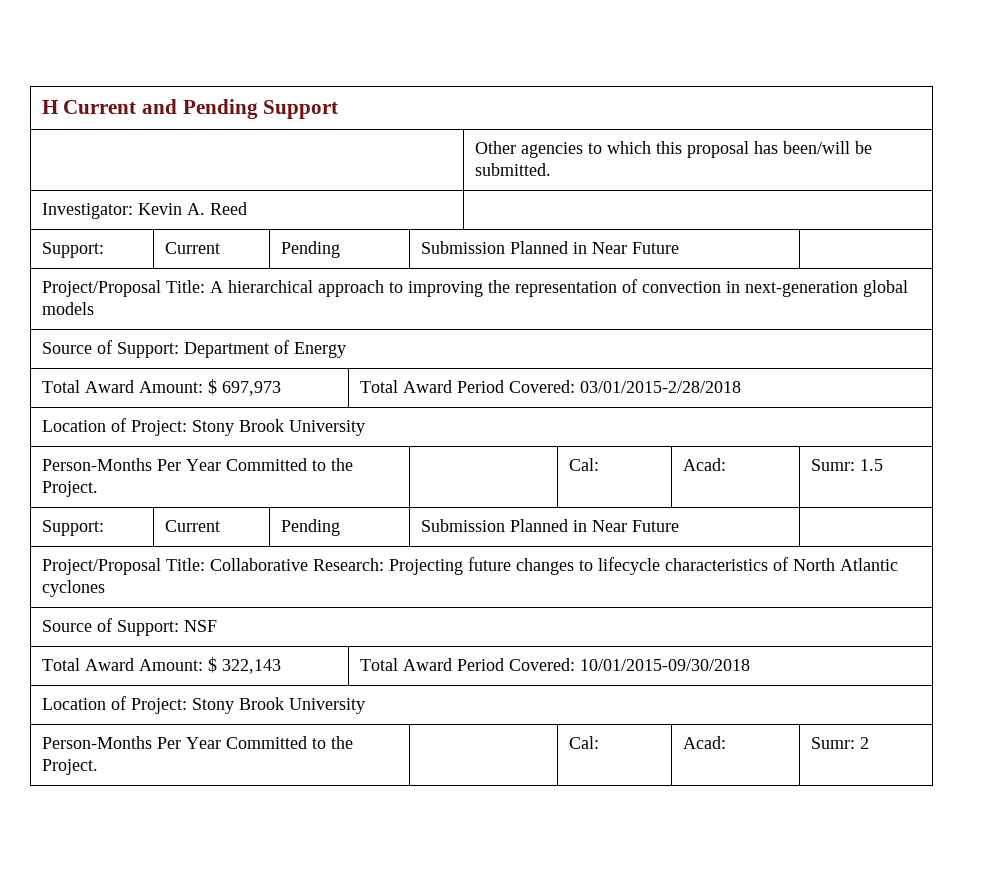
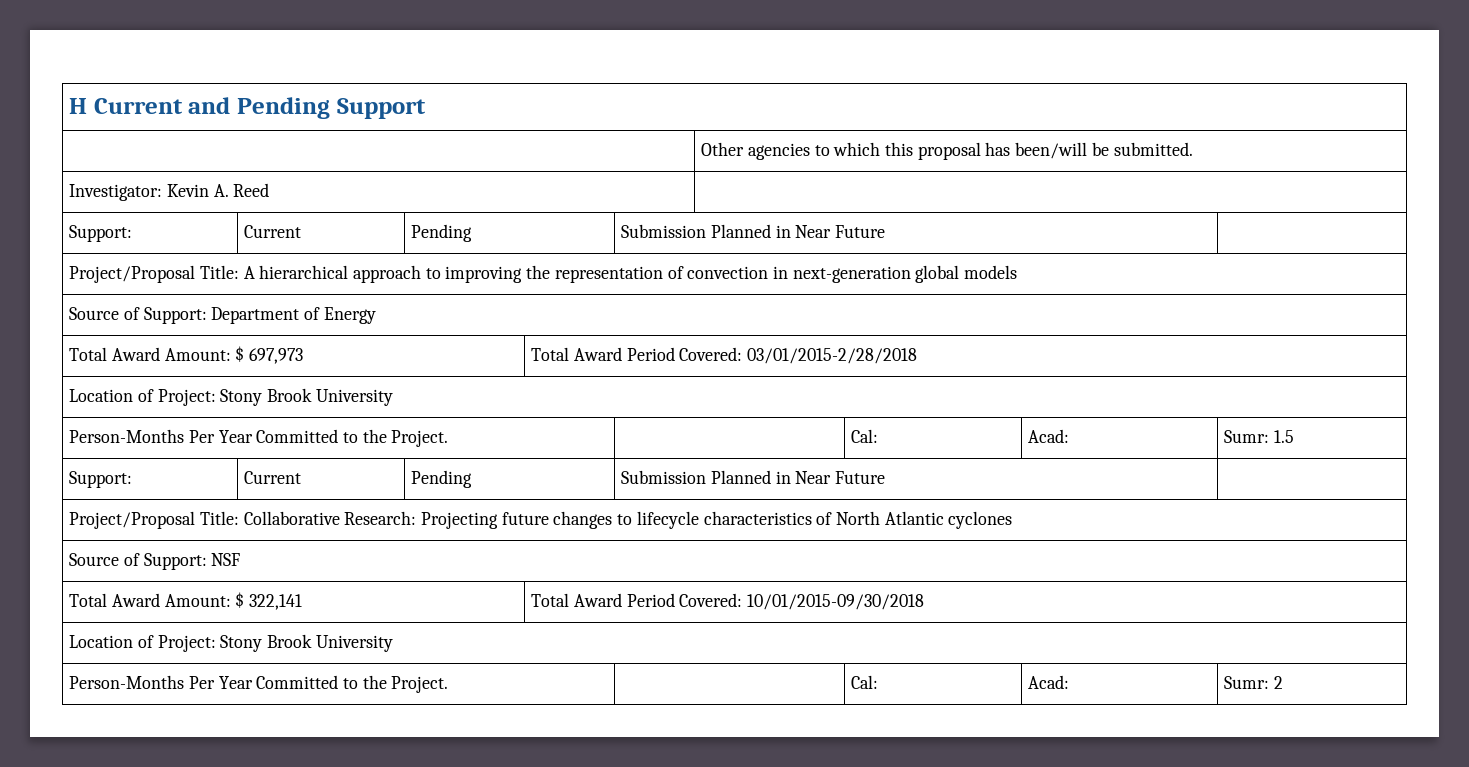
[221,659,281,674] 322,143 -> [248,594,302,610] 322,141

